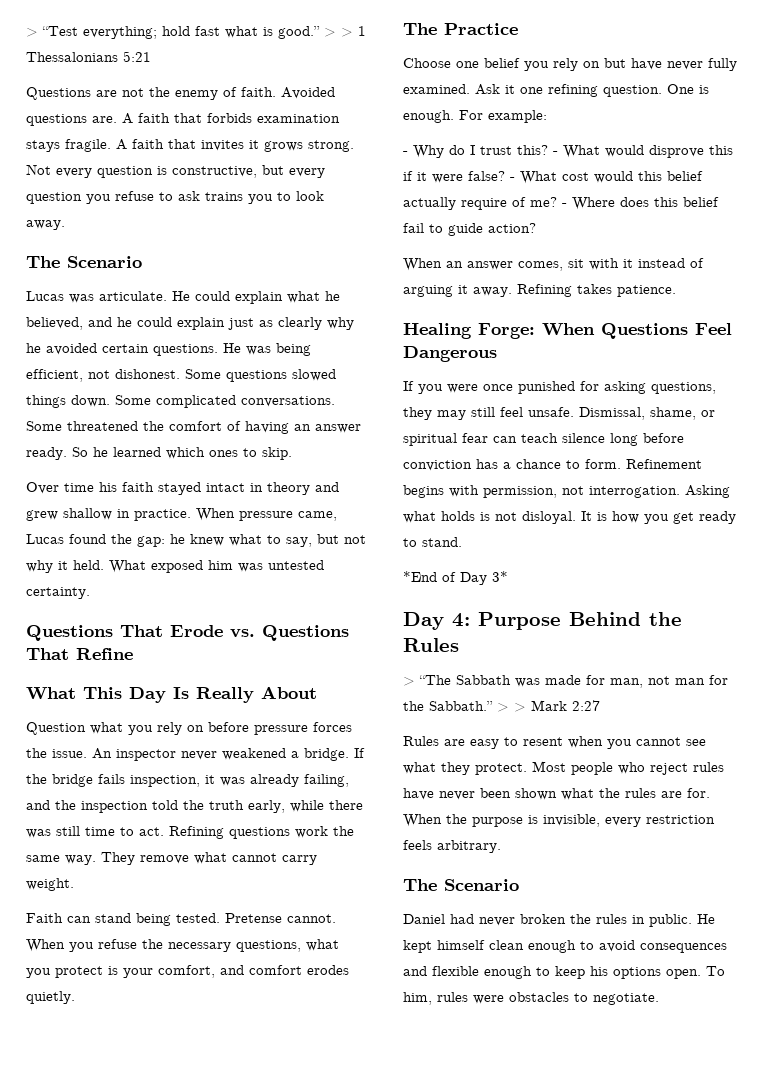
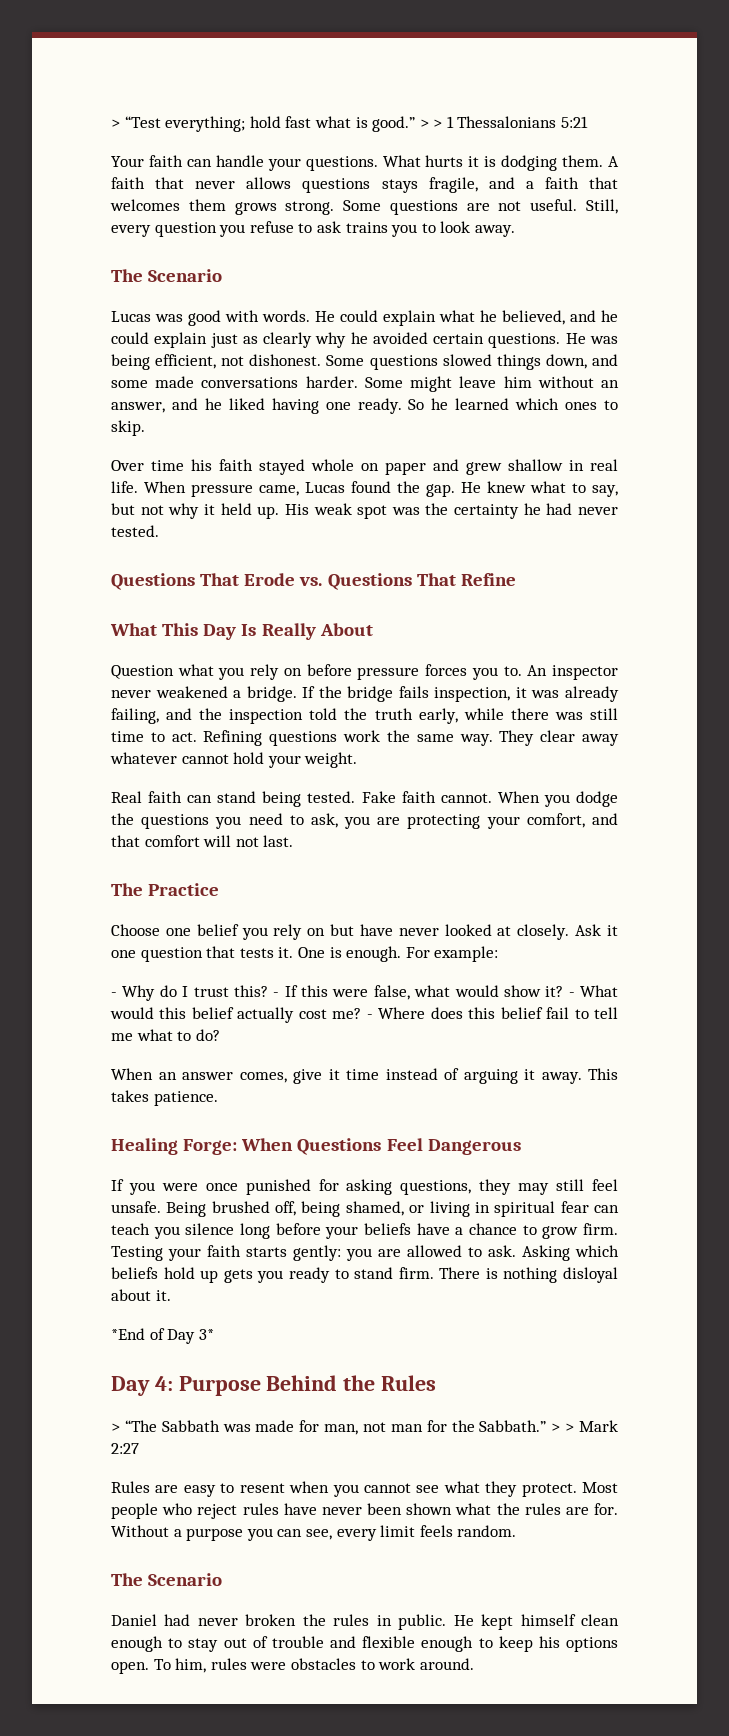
[26,87,335,100] [26,113,340,126] [26,139,354,152] [26,164,284,178] Questions are not the enemy of faith. Avoided questions are. A faith that forbids examination stays fragile. A faith that invites it grows strong. Not every question is constructive, but -> [111,155,619,171] [111,177,619,193] [110,199,618,215] Your faith can handle your questions. What hurts it is dodging them. A faith that never allows questions stays fragile, and a faith that welcomes them grows strong. Some questions are not useful. Still,
[99,291,167,301] articulate. -> [188,310,310,326] good with words.
[71,395,335,408] [26,421,361,434] down. Some complicated conversations. Some threatened the comfort of having an answer -> [545,354,618,369] [111,376,619,392] [111,398,351,414] down, and some made conversations harder. Some might leave him without an answer, and he liked having one
[206,482,310,495] intact in theory -> [311,459,426,475] whole on paper
[134,509,191,521] practice. -> [590,459,618,471] [111,481,138,493] real life.
[137,534,185,547] gap: he -> [426,482,481,497] gap. He
[73,560,324,573] [26,587,90,599] held. What exposed him was untested certainty. -> [220,503,619,519] [111,525,159,537] held up. His weak spot was the certainty he had never tested.
[26,748,87,758] the issue. -> [471,666,522,680] you to.
[140,852,317,865] remove what cannot carry -> [540,730,619,746] [110,752,301,768] clear away whatever cannot hold your
[26,913,63,923] Faith -> [111,791,183,803] Real faith
[225,913,282,923] Pretense -> [361,791,436,803] Fake faith
[98,939,339,952] [26,965,349,978] [26,991,75,1004] refuse the necessary questions, what you protect is your comfort, and comfort erodes quietly. -> [575,791,618,807] [111,813,618,829] [111,835,294,847] dodge the questions you need to ask, you are protecting your comfort, and that comfort will not last.
[708,58,737,71] [403,84,662,97] fully examined. Ask it one refining question. -> [444,924,619,940] [111,946,294,962] looked at closely. Ask it one question that tests it.
[563,145,733,158] [403,171,589,184] What would disprove this if it were false? - What cost -> [284,985,618,1000] If this were false, what would show it? - What
[461,197,526,210] require of -> [298,1009,327,1019] cost
[448,223,536,236] guide action? -> [593,1007,618,1019] [111,1029,220,1041] tell me what to do?
[568,258,633,270] sit with it -> [293,1069,379,1084] give it time
[517,284,572,297] Refining -> [588,1068,618,1080] This
[579,407,715,420] Dismissal, shame, or -> [166,1201,490,1217] Being brushed off, being shamed, or living in
(558, 438) none -> [153,1226,180,1239] you
[403,459,702,471] [403,485,730,498] [403,511,736,524] [403,537,462,547] conviction has a chance to form. Refinement begins with permission, not interrogation. Asking what holds is not disloyal. It is how you get ready to stand. -> [325,1223,618,1239] [111,1245,619,1261] [111,1267,618,1283] [111,1289,171,1301] your beliefs have a chance to grow firm. Testing your faith starts gently: you are allowed to ask. Asking which beliefs hold up gets you ready to stand firm. There is nothing disloyal about it.
[403,814,715,827] [403,840,501,853] When the purpose is invisible, every restriction feels arbitrary. -> [111,1525,517,1541] Without a purpose you can see, every limit feels random.
[599,940,727,953] avoid consequences -> [188,1636,324,1652] stay out of trouble
[593,993,659,1005] negotiate. -> [378,1658,474,1670] work around.

